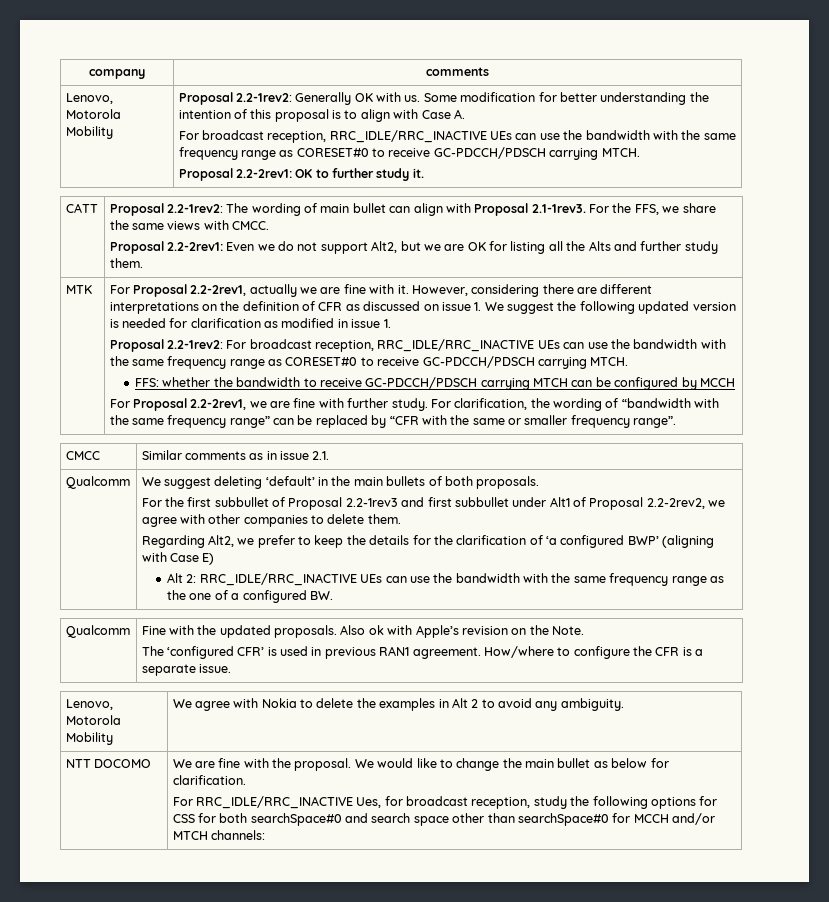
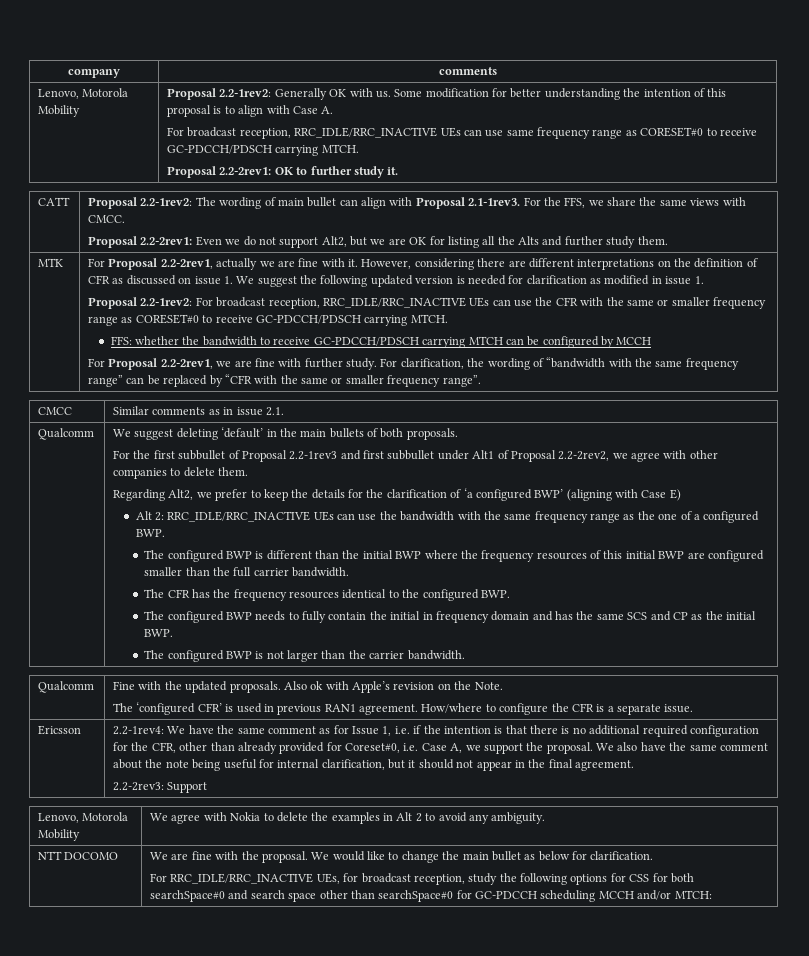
[563,130,701,140] the bandwidth with the -> (504, 133) none
[633,339,726,349] [109,356,164,366] bandwidth with the same -> [555,297,710,306] CFR with the same or smaller
[309,591,333,600] BW. -> [135,529,165,537] [144,550,764,562] [144,567,350,577] [144,589,510,601] [144,611,757,623] [144,629,174,637] [144,650,465,662] BWP. // The configured BWP is different than the initial BWP where the frequency resources of this initial BWP are configured smaller than the full carrier bandwidth. // The CFR has the frequency resources identical to the configured BWP. // The configured BWP needs to fully contain the initial in frequency domain and has the same SCS and CP as the initial BWP. // The configured BWP is not larger than the carrier bandwidth.
(231, 668) none -> [38,725,82,735] [113,725,759,737] [113,742,768,754] [113,759,635,771] [113,782,208,793] // Ericsson | 2.2-1rev4: We have the same comment as for Issue 1, i.e. if the intention is that there is no additional required configuration for the CFR, other than already provided for Coreset#0, i.e. Case A, we support the proposal. We also have the same comment about the note being useful for internal clarification, but it should not appear in the final agreement. // 2.2-2rev3: Support
[356,797,382,808] Ues, -> [316,873,340,884] UEs,
[633,813,716,825] [172,830,265,840] MCCH and/or MTCH channels: -> [475,890,712,902] GC-PDCCH scheduling MCCH and/or MTCH:

